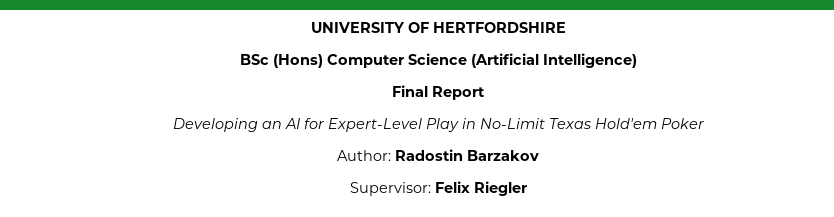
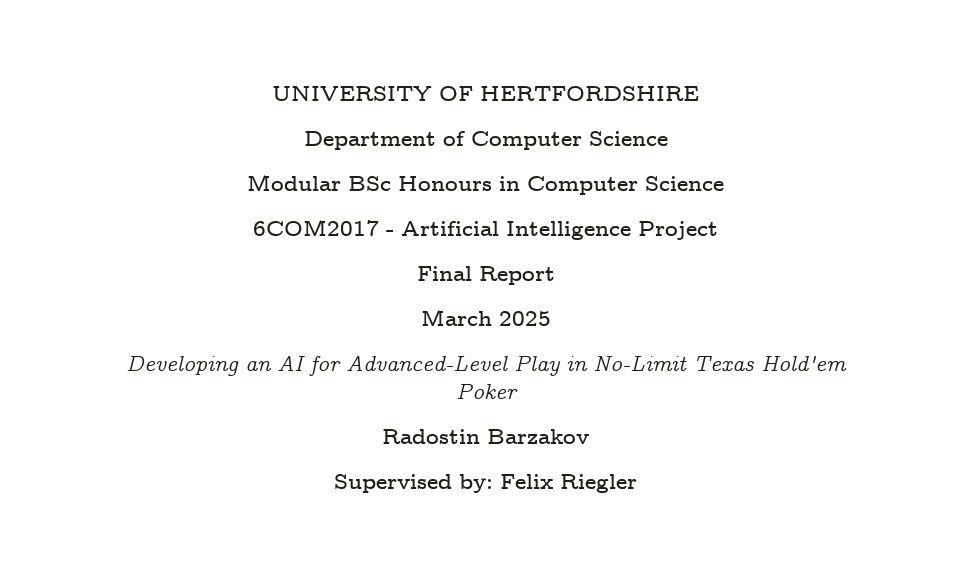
[239,53,637,68] BSc (Hons) Computer Science (Artificial Intelligence) -> [303,131,668,150] [247,174,724,195] [253,219,718,240] Department of Computer Science // Modular BSc Honours in Computer Science // 6COM2017 - Artificial Intelligence Project
(485, 93) none -> [420,309,551,326] // March 2025
[327,118,422,132] Expert-Level -> [346,355,508,371] Advanced-Level
[337,150,391,161] Author: -> (518, 391) none
[349,182,431,196] Supervisor: -> [334,474,493,493] Supervised by:

